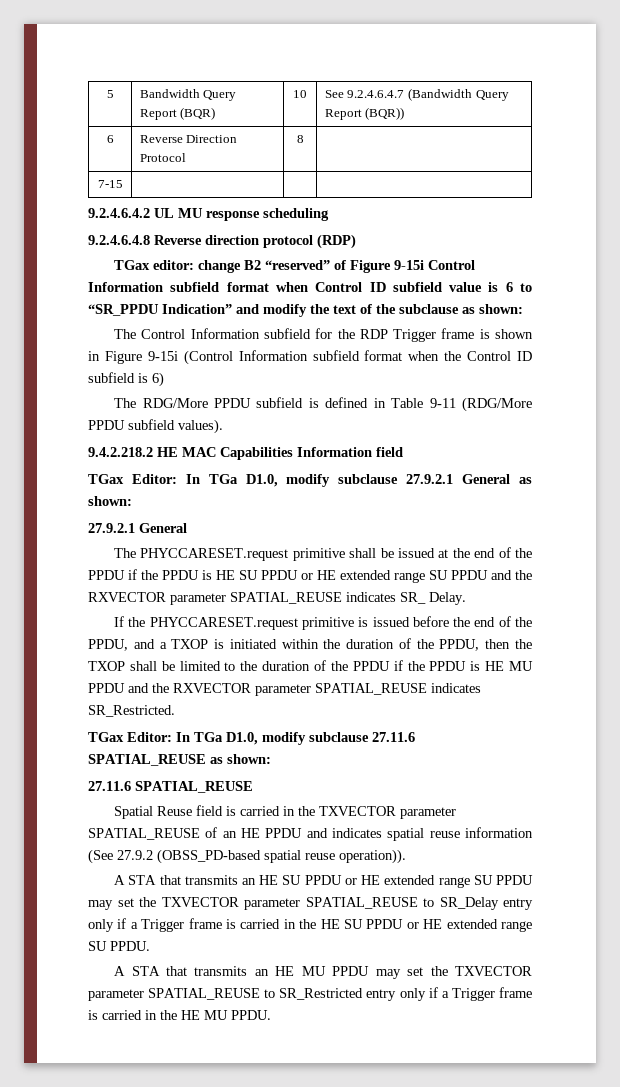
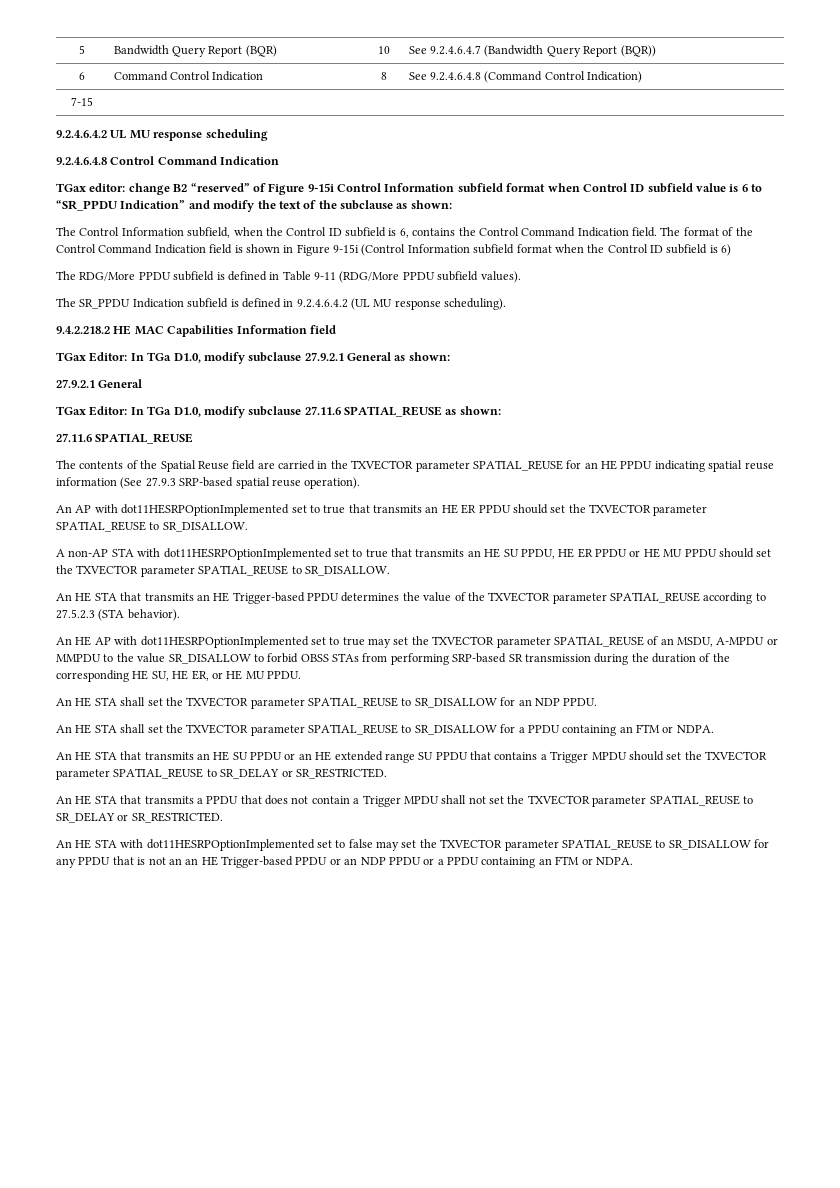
[139,135,238,143] [139,153,186,162] [296,135,304,143] Reverse Direction Protocol | 8 | -> [113,71,264,81] [381,72,387,80] [408,71,643,83] Command Control Indication | 8 | See 9.2.4.6.4.8 (Command Control Indication)
[154,234,356,249] Reverse direction protocol (RDP) -> [110,156,280,165] Control Command Indication
[263,328,475,342] subfield for the RDP Trigger frame -> [187,227,753,238] [56,244,233,254] subfield, when the Control ID subfield is 6, contains the Control Command Indication field. The format of the Control Command Indication field
(223, 426) none -> [56,298,507,310] // The SR_PPDU Indication subfield is defined in 9.2.4.6.4.2 (UL MU response scheduling).
[114,547,533,561] [88,569,532,583] [88,592,466,605] [114,616,532,630] [88,638,532,651] [88,660,534,671] [88,683,481,696] [88,705,175,717] // The PHYCCARESET.request primitive shall be issued at the end of the PPDU if the PPDU is HE SU PPDU or HE extended range SU PPDU and the RXVECTOR parameter SPATIAL_REUSE indicates SR_ Delay. // If the PHYCCARESET.request primitive is issued before the end of the PPDU, and a TXOP is initiated within the duration of the PPDU, then the TXOP shall be limited to the duration of the PPDU if the PPDU is HE MU PPDU and the RXVECTOR parameter SPATIAL_REUSE indicates SR_Restricted. -> (143, 383) none
(253, 787) none -> [56,460,158,469] The contents of the
[226,806,237,816] is -> [257,462,275,469] are
[205,827,218,838] of -> [566,460,582,469] for
[306,828,382,838] and indicates -> [654,460,705,472] indicating
[117,849,406,864] [114,875,126,885] 27.9.2 (OBSS_PD-based spatial reuse operation)). // A -> [145,477,361,489] [56,504,708,516] [56,521,248,532] [56,548,772,560] [56,565,390,577] [56,592,766,604] [56,609,180,621] [56,636,778,648] [56,653,730,665] [56,670,301,682] [56,697,598,709] [56,724,714,736] [56,751,92,761] 27.9.3 SRP-based spatial reuse operation). // An AP with dot11HESRPOptionImplemented set to true that transmits an HE ER PPDU should set the TXVECTOR parameter SPATIAL_REUSE to SR_DISALLOW. // A non-AP STA with dot11HESRPOptionImplemented set to true that transmits an HE SU PPDU, HE ER PPDU or HE MU PPDU should set the TXVECTOR parameter SPATIAL_REUSE to SR_DISALLOW. // An HE STA that transmits an HE Trigger-based PPDU determines the value of the TXVECTOR parameter SPATIAL_REUSE according to 27.5.2.3 (STA behavior). // An HE AP with dot11HESRPOptionImplemented set to true may set the TXVECTOR parameter SPATIAL_REUSE of an MSDU, A-MPDU or MMPDU to the value SR_DISALLOW to forbid OBSS STAs from performing SRP-based SR transmission during the duration of the corresponding HE SU, HE ER, or HE MU PPDU. // An HE STA shall set the TXVECTOR parameter SPATIAL_REUSE to SR_DISALLOW for an NDP PPDU. // An HE STA shall set the TXVECTOR parameter SPATIAL_REUSE to SR_DISALLOW for a PPDU containing an FTM or NDPA. // An HE
[361,875,534,888] [88,897,533,910] [88,918,532,932] [88,941,150,951] [114,966,532,979] [88,987,532,1001] [88,1010,271,1020] HE extended range SU PPDU may set the TXVECTOR parameter SPATIAL_REUSE to SR_Delay entry only if a Trigger frame is carried in the HE SU PPDU or HE extended range SU PPDU. // A STA that transmits an HE MU PPDU may set the TXVECTOR parameter SPATIAL_REUSE to SR_Restricted entry only if a Trigger frame is carried in the HE MU PPDU. -> [298,751,767,763] [56,768,387,780] [56,795,753,807] [56,812,223,823] [56,839,769,851] [56,856,633,868] an HE extended range SU PPDU that contains a Trigger MPDU should set the TXVECTOR parameter SPATIAL_REUSE to SR_DELAY or SR_RESTRICTED. // An HE STA that transmits a PPDU that does not contain a Trigger MPDU shall not set the TXVECTOR parameter SPATIAL_REUSE to SR_DELAY or SR_RESTRICTED. // An HE STA with dot11HESRPOptionImplemented set to false may set the TXVECTOR parameter SPATIAL_REUSE to SR_DISALLOW for any PPDU that is not an an HE Trigger-based PPDU or an NDP PPDU or a PPDU containing an FTM or NDPA.

